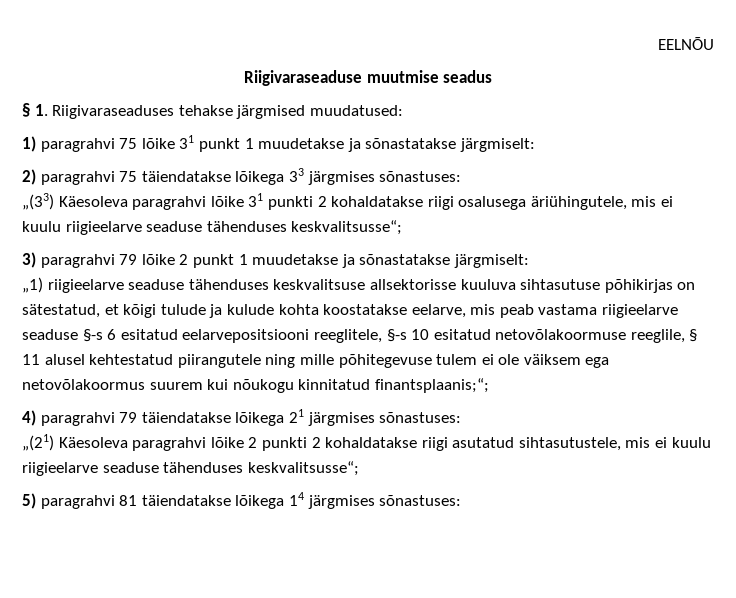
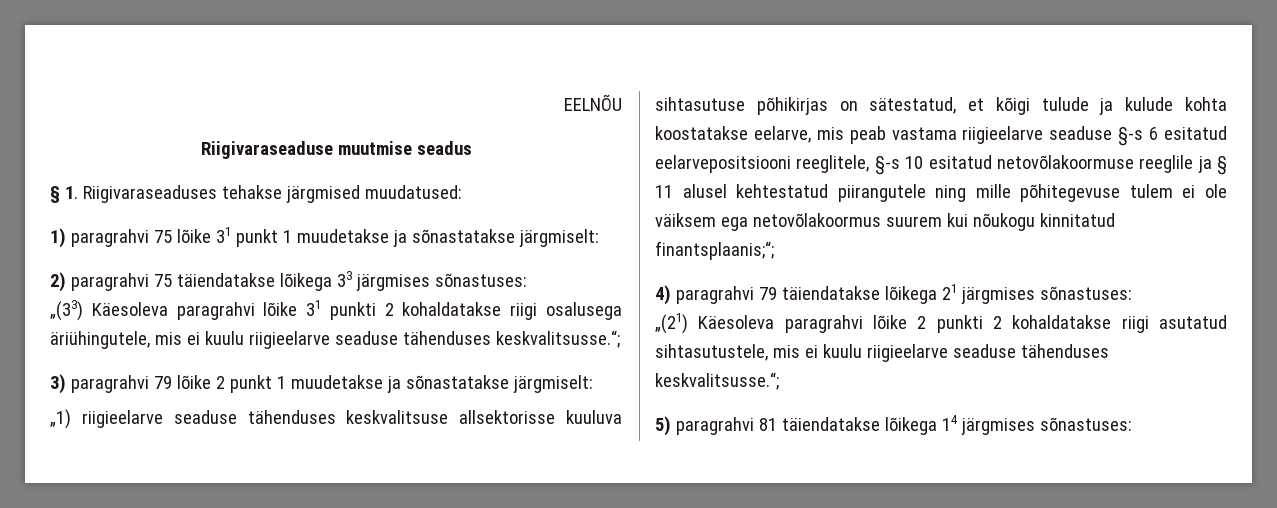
[291,220,403,235] keskvalitsusse“; -> [495,330,620,348] keskvalitsusse.“;
[630,329,685,343] reeglile, -> [1139,155,1212,173] reeglile ja
[247,461,359,476] keskvalitsusse“; -> [655,372,779,390] keskvalitsusse.“;

